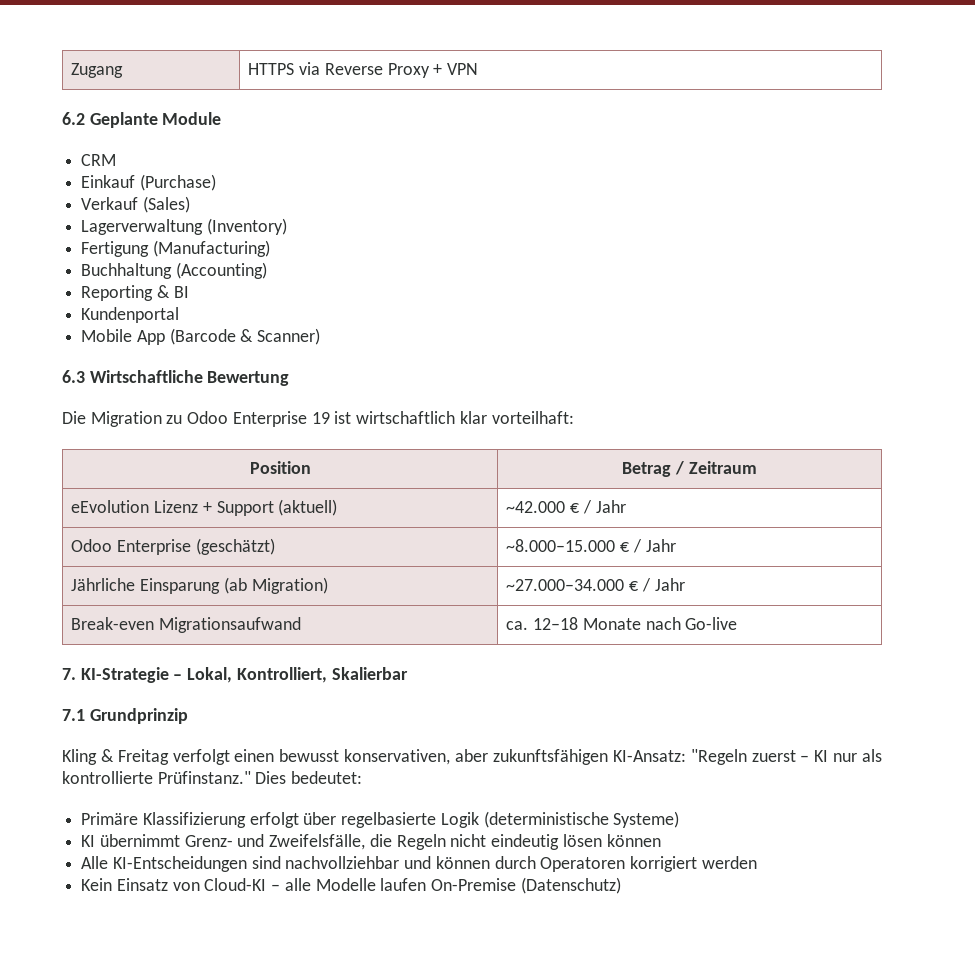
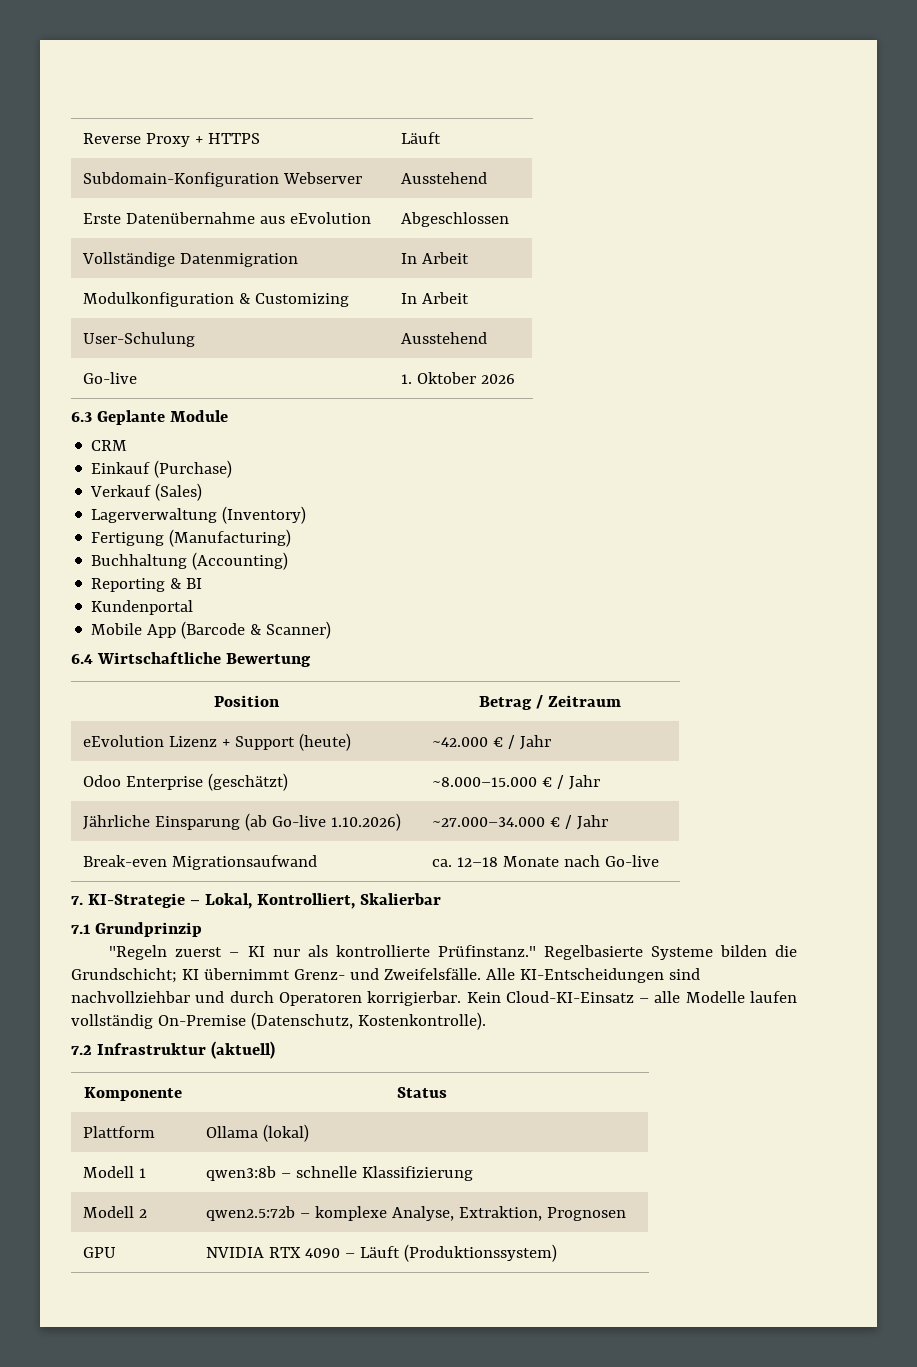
[71,63,124,78] [248,62,479,78] [62,112,85,125] Zugang | HTTPS via Reverse Proxy + VPN // 6.2 -> [83,133,261,147] [401,132,442,144] [83,172,363,187] [401,172,488,184] [83,212,372,224] [401,212,510,227] [82,252,299,267] [401,252,470,264] [83,292,350,307] [401,292,470,304] [83,332,196,347] [401,332,488,344] [83,372,138,384] [401,372,516,384] [71,412,92,422] Reverse Proxy + HTTPS | Läuft // Subdomain-Konfiguration Webserver | Ausstehend // Erste Datenübernahme aus eEvolution | Abgeschlossen // Vollständige Datenmigration | In Arbeit // Modulkonfiguration & Customizing | In Arbeit // User-Schulung | Ausstehend // Go-live | 1. Oktober 2026 // 6.3
[62,370,85,383] 6.3 -> [71,654,93,664] 6.4
[62,411,574,427] // Die Migration zu Odoo Enterprise 19 ist wirtschaftlich klar vorteilhaft: -> (311, 660) none
[278,499,338,516] (aktuell) -> [299,733,352,751] (heute)
[251,577,328,594] Migration) -> [272,813,402,831] Go-live 1.10.2026)
[62,749,686,765] Kling & Freitag verfolgt einen bewusst konservativen, aber zukunftsfähigen KI-Ansatz: -> (202, 929) none
[255,771,363,784] [81,811,680,828] [81,834,661,850] Dies bedeutet: // Primäre Klassifizierung erfolgt über regelbasierte Logik (deterministische Systeme) // KI übernimmt Grenz- und Zweifelsfälle, die Regeln nicht eindeutig lösen können // -> [543,945,798,960] [71,968,481,983] Regelbasierte Systeme bilden die Grundschicht; KI übernimmt Grenz- und Zweifelsfälle.
[435,856,490,869] können -> (225, 997) none
[630,856,757,872] [81,877,621,894] korrigiert werden // Kein Einsatz von Cloud-KI – alle Modelle laufen On-Premise (Datenschutz) -> [367,991,797,1006] [71,1012,486,1030] [71,1041,275,1059] [84,1087,182,1101] [396,1087,447,1098] [83,1126,156,1138] [206,1124,310,1142] [83,1166,147,1178] [206,1166,474,1181] [83,1206,148,1218] [206,1206,627,1221] [83,1247,117,1258] [206,1244,558,1262] korrigierbar. Kein Cloud-KI-Einsatz – alle Modelle laufen vollständig On-Premise (Datenschutz, Kostenkontrolle). // 7.2 Infrastruktur (aktuell) // Komponente | Status // Plattform | Ollama (lokal) // Modell 1 | qwen3:8b – schnelle Klassifizierung // Modell 2 | qwen2.5:72b – komplexe Analyse, Extraktion, Prognosen // GPU | NVIDIA RTX 4090 – Läuft (Produktionssystem)

